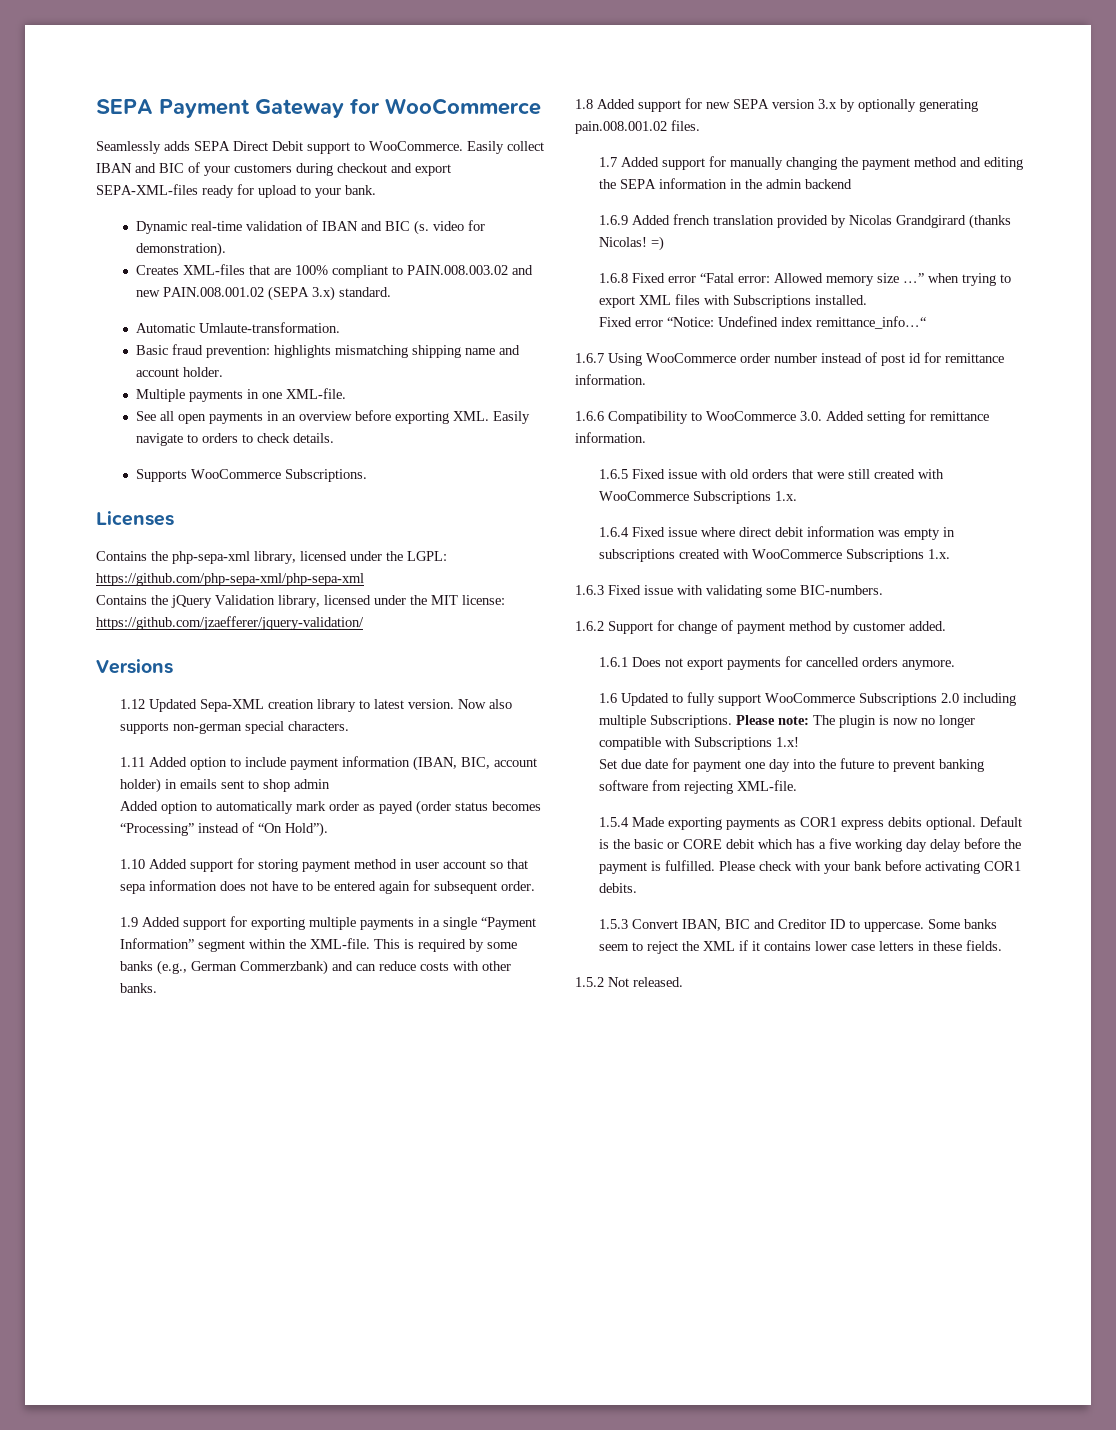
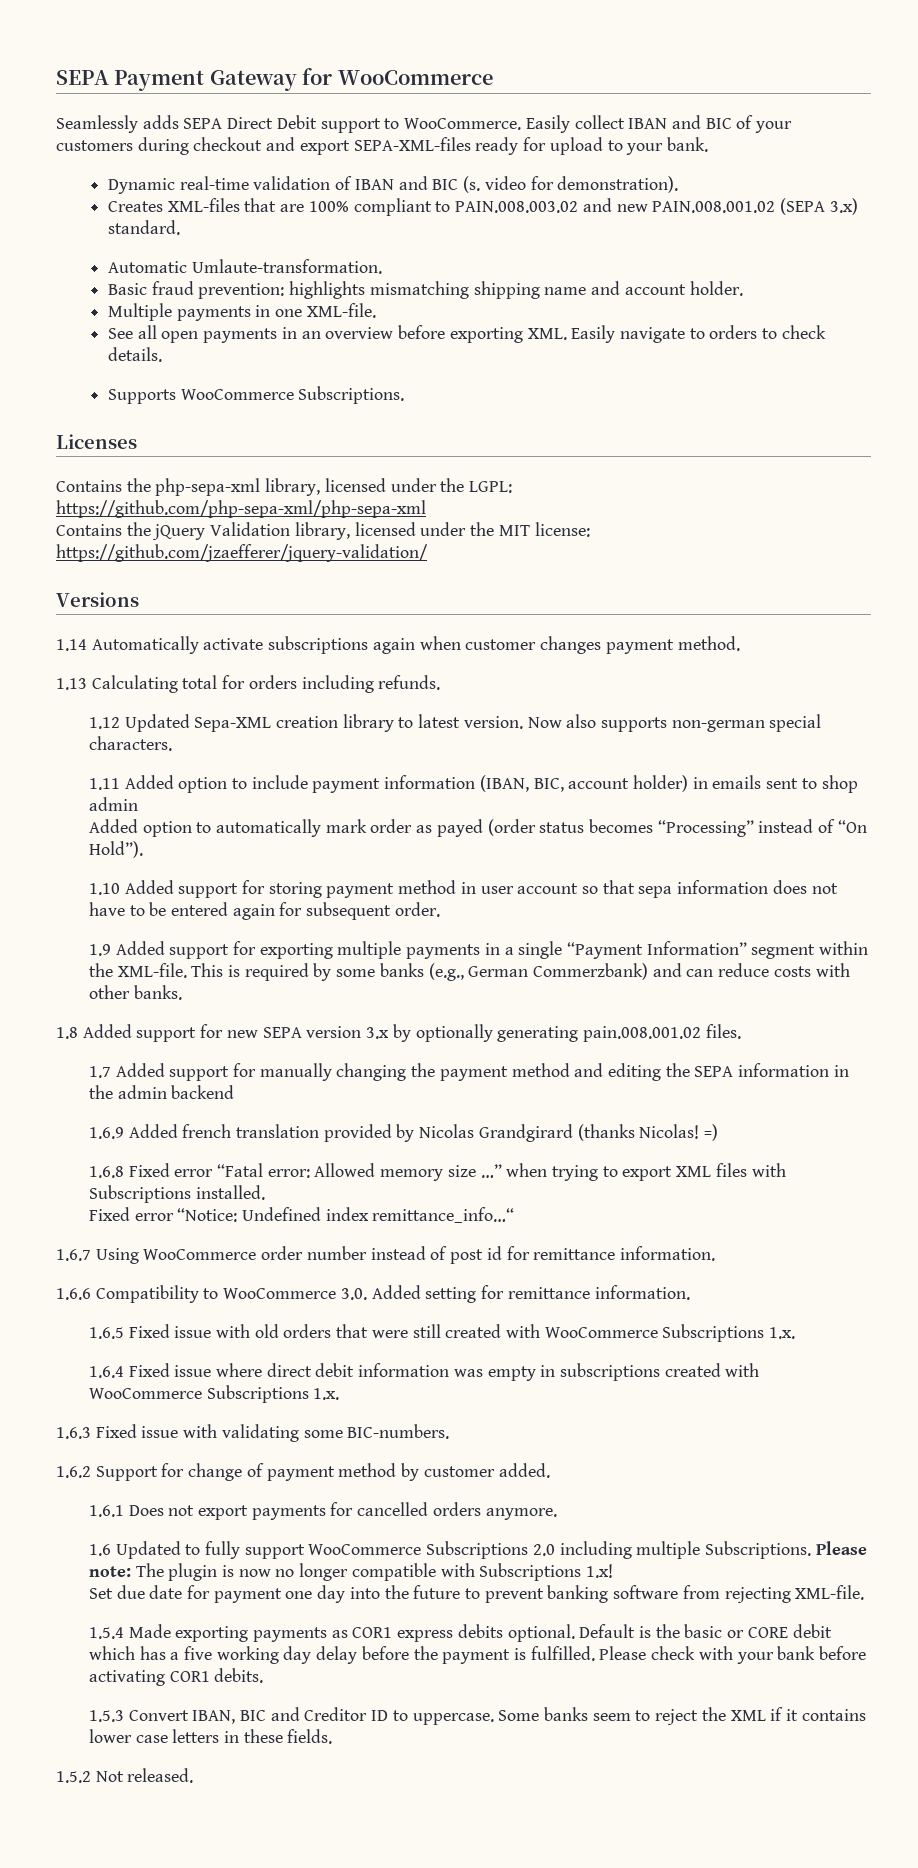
(173, 666) none -> [56,636,740,654] [56,675,441,693] // 1.14 Automatically activate subscriptions again when customer changes payment method. // 1.13 Calculating total for orders including refunds.

